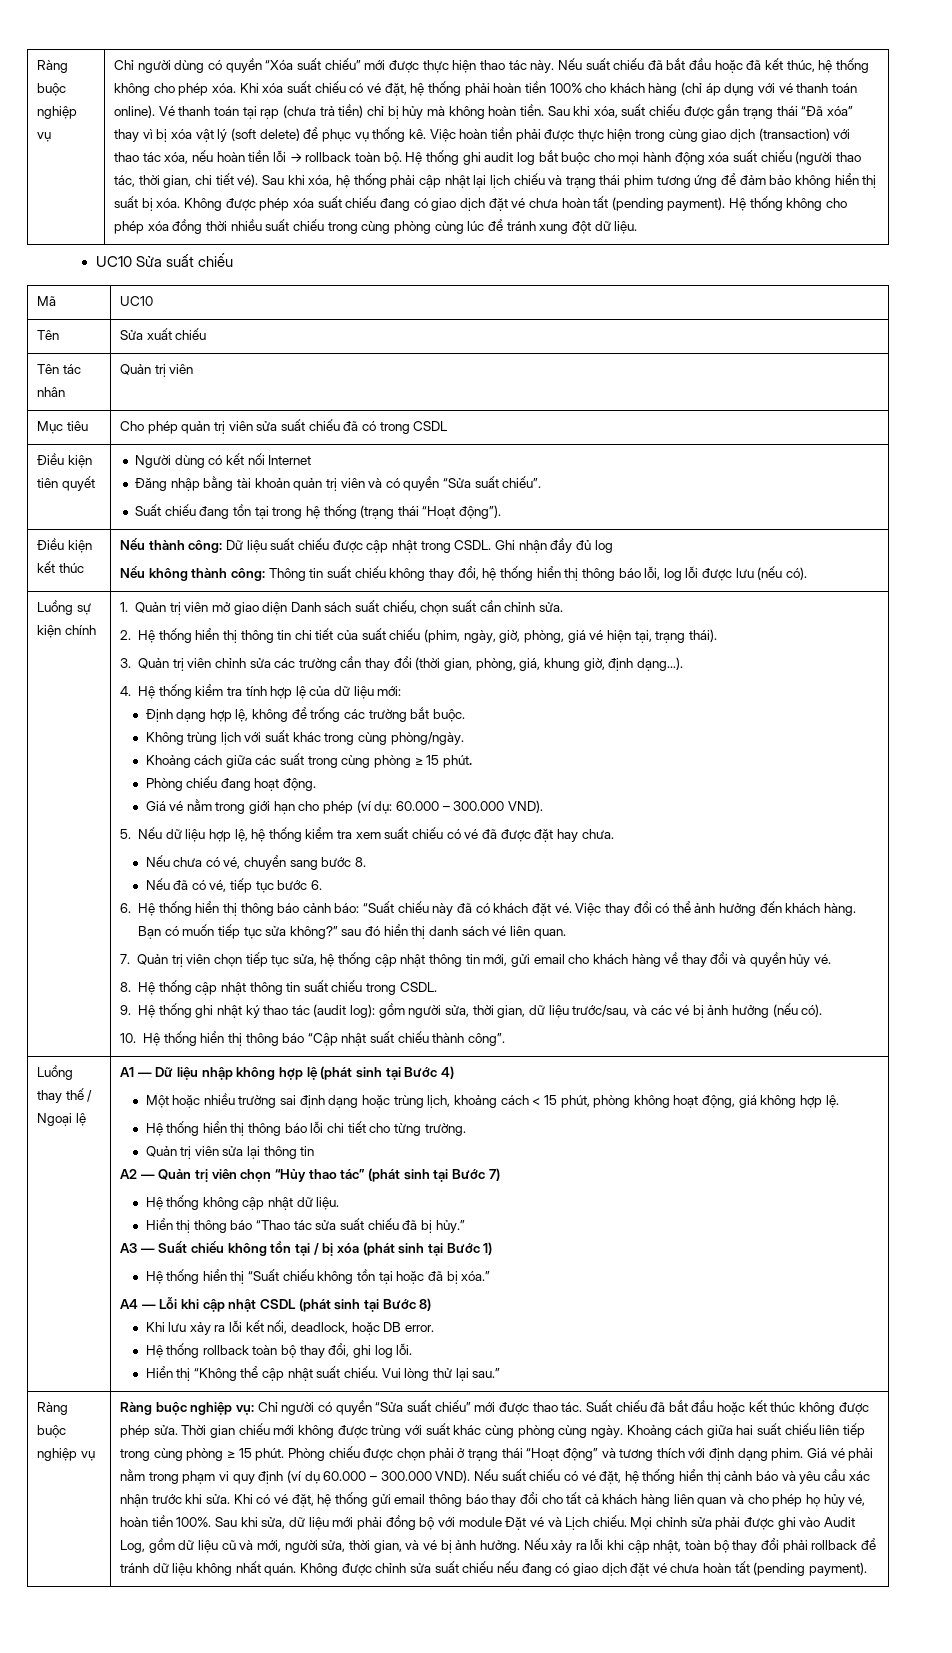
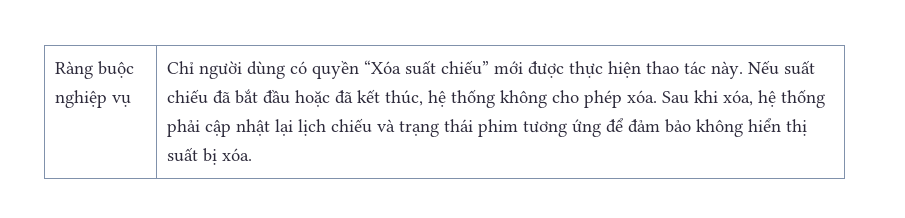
[239,81,857,96] [114,104,853,119] [114,127,851,142] [114,150,861,165] [114,173,259,188] Khi xóa suất chiếu có vé đặt, hệ thống phải hoàn tiền 100% cho khách hàng (chỉ áp dụng với vé thanh toán online). Vé thanh toán tại rạp (chưa trả tiền) chỉ bị hủy mà không hoàn tiền. Sau khi xóa, suất chiếu được gắn trạng thái “Đã xóa” thay vì bị xóa vật lý (soft delete) để phục vụ thống kê. Việc hoàn tiền phải được thực hiện trong cùng giao dịch (transaction) với thao tác xóa, nếu hoàn tiền lỗi → rollback toàn bộ. Hệ thống ghi audit log bắt buộc cho mọi hành động xóa suất chiếu (người thao tác, thời gian, chi tiết vé). -> (658, 96) none
[184,196,848,211] [114,219,638,234] [95,253,233,267] [37,296,57,306] [120,296,154,306] [37,330,60,340] [120,328,207,340] [37,364,81,374] [37,387,66,397] [120,364,194,377] [37,421,88,434] [120,419,448,434] [37,453,92,468] [37,476,95,491] [135,453,312,468] [135,476,542,491] [135,504,502,519] [37,538,92,553] [37,561,84,573] [120,538,613,553] [120,566,808,581] [37,600,91,615] [37,625,96,638] [120,600,563,615] [120,628,717,643] [120,656,683,671] [120,684,402,699] [145,707,465,722] [145,730,464,745] [145,753,472,768] [145,776,317,791] [145,799,543,814] [120,827,614,842] [145,855,367,870] [145,878,323,893] [120,901,857,916] [137,924,566,939] [120,952,832,967] [120,980,437,995] [120,1003,823,1018] [120,1031,506,1046] [37,1065,74,1080] [37,1088,93,1103] [37,1113,86,1126] [120,1066,454,1080] [145,1093,839,1108] [145,1121,466,1136] [145,1146,315,1159] [120,1168,500,1182] [145,1195,340,1210] [145,1218,465,1233] [120,1241,493,1256] [145,1269,491,1284] [120,1297,432,1312] [145,1320,434,1335] [145,1343,413,1358] [145,1366,501,1381] [37,1402,69,1415] [37,1425,67,1438] [37,1448,95,1461] [120,1400,869,1415] [120,1423,866,1438] [120,1446,874,1461] [120,1469,870,1484] [120,1492,866,1507] [120,1515,855,1530] [120,1538,876,1553] [120,1561,868,1576] Không được phép xóa suất chiếu đang có giao dịch đặt vé chưa hoàn tất (pending payment). Hệ thống không cho phép xóa đồng thời nhiều suất chiếu trong cùng phòng cùng lúc để tránh xung đột dữ liệu. // UC10 Sửa suất chiếu // Mã | UC10 // Tên | Sửa xuất chiếu // Tên tác nhân | Quản trị viên // Mục tiêu | Cho phép quản trị viên sửa suất chiếu đã có trong CSDL // Điều kiện tiên quyết | Người dùng có kết nối Internet // Đăng nhập bằng tài khoản quản trị viên và có quyền “Sửa suất chiếu”. // Suất chiếu đang tồn tại trong hệ thống (trạng thái “Hoạt động”). // Điều kiện kết thúc | Nếu thành công: Dữ liệu suất chiếu được cập nhật trong CSDL. Ghi nhận đầy đủ log // Nếu không thành công: Thông tin suất chiếu không thay đổi, hệ thống hiển thị thông báo lỗi, log lỗi được lưu (nếu có). // Luồng sự kiện chính | 1. Quản trị viên mở giao diện Danh sách suất chiếu, chọn suất cần chỉnh sửa. // 2. Hệ thống hiển thị thông tin chi tiết của suất chiếu (phim, ngày, giờ, phòng, giá vé hiện tại, trạng thái). // 3. Quản trị viên chỉnh sửa các trường cần thay đổi (thời gian, phòng, giá, khung giờ, định dạng…). // 4. Hệ thống kiểm tra tính hợp lệ của dữ liệu mới: // Định dạng hợp lệ, không để trống các trường bắt buộc. // Không trùng lịch với suất khác trong cùng phòng/ngày. // Khoảng cách giữa các suất trong cùng phòng ≥ 15 phút. // Phòng chiếu đang hoạt động. // Giá vé nằm trong giới hạn cho phép (ví dụ: 60.000 – 300.000 VND). // 5. Nếu dữ liệu hợp lệ, hệ thống kiểm tra xem suất chiếu có vé đã được đặt hay chưa. // Nếu chưa có vé, chuyển sang bước 8. // Nếu đã có vé, tiếp tục bước 6. // 6. Hệ thống hiển thị thông báo cảnh báo: “Suất chiếu này đã có khách đặt vé. Việc thay đổi có thể ảnh hưởng đến khách hàng. Bạn có muốn tiếp tục sửa không?” sau đó hiển thị danh sách vé liên quan. // 7. Quản trị viên chọn tiếp tục sửa, hệ thống cập nhật thông tin mới, gửi email cho khách hàng về thay đổi và quyền hủy vé. // 8. Hệ thống cập nhật thông tin suất chiếu trong CSDL. // 9. Hệ thống ghi nhật ký thao tác (audit log): gồm người sửa, thời gian, dữ liệu trước/sau, và các vé bị ảnh hưởng (nếu có). // 10. Hệ thống hiển thị thông báo “Cập nhật suất chiếu thành công”. // Luồng thay thế / Ngoại lệ | A1 — Dữ liệu nhập không hợp lệ (phát sinh tại Bước 4) // Một hoặc nhiều trường sai định dạng hoặc trùng lịch, khoảng cách < 15 phút, phòng không hoạt động, giá không hợp lệ. // Hệ thống hiển thị thông báo lỗi chi tiết cho từng trường. // Quản trị viên sửa lại thông tin // A2 — Quản trị viên chọn “Hủy thao tác” (phát sinh tại Bước 7) // Hệ thống không cập nhật dữ liệu. // Hiển thị thông báo “Thao tác sửa suất chiếu đã bị hủy.” // A3 — Suất chiếu không tồn tại / bị xóa (phát sinh tại Bước 1) // Hệ thống hiển thị “Suất chiếu không tồn tại hoặc đã bị xóa.” // A4 — Lỗi khi cập nhật CSDL (phát sinh tại Bước 8) // Khi lưu xảy ra lỗi kết nối, deadlock, hoặc DB error. // Hệ thống rollback toàn bộ thay đổi, ghi log lỗi. // Hiển thị “Không thể cập nhật suất chiếu. Vui lòng thử lại sau.” // Ràng buộc nghiệp vụ | Ràng buộc nghiệp vụ: Chỉ người có quyền “Sửa suất chiếu” mới được thao tác. Suất chiếu đã bắt đầu hoặc kết thúc không được phép sửa. Thời gian chiếu mới không được trùng với suất khác cùng phòng cùng ngày. Khoảng cách giữa hai suất chiếu liên tiếp trong cùng phòng ≥ 15 phút. Phòng chiếu được chọn phải ở trạng thái “Hoạt động” và tương thích với định dạng phim. Giá vé phải nằm trong phạm vi quy định (ví dụ 60.000 – 300.000 VND). Nếu suất chiếu có vé đặt, hệ thống hiển thị cảnh báo và yêu cầu xác nhận trước khi sửa. Khi có vé đặt, hệ thống gửi email thông báo thay đổi cho tất cả khách hàng liên quan và cho phép họ hủy vé, hoàn tiền 100%. Sau khi sửa, dữ liệu mới phải đồng bộ với module Đặt vé và Lịch chiếu. Mọi chỉnh sửa phải được ghi vào Audit Log, gồm dữ liệu cũ và mới, người sửa, thời gian, và vé bị ảnh hưởng. Nếu xảy ra lỗi khi cập nhật, toàn bộ thay đổi phải rollback để tránh dữ liệu không nhất quán. Không được chỉnh sửa suất chiếu nếu đang có giao dịch đặt vé chưa hoàn tất (pending payment). -> (253, 154) none

